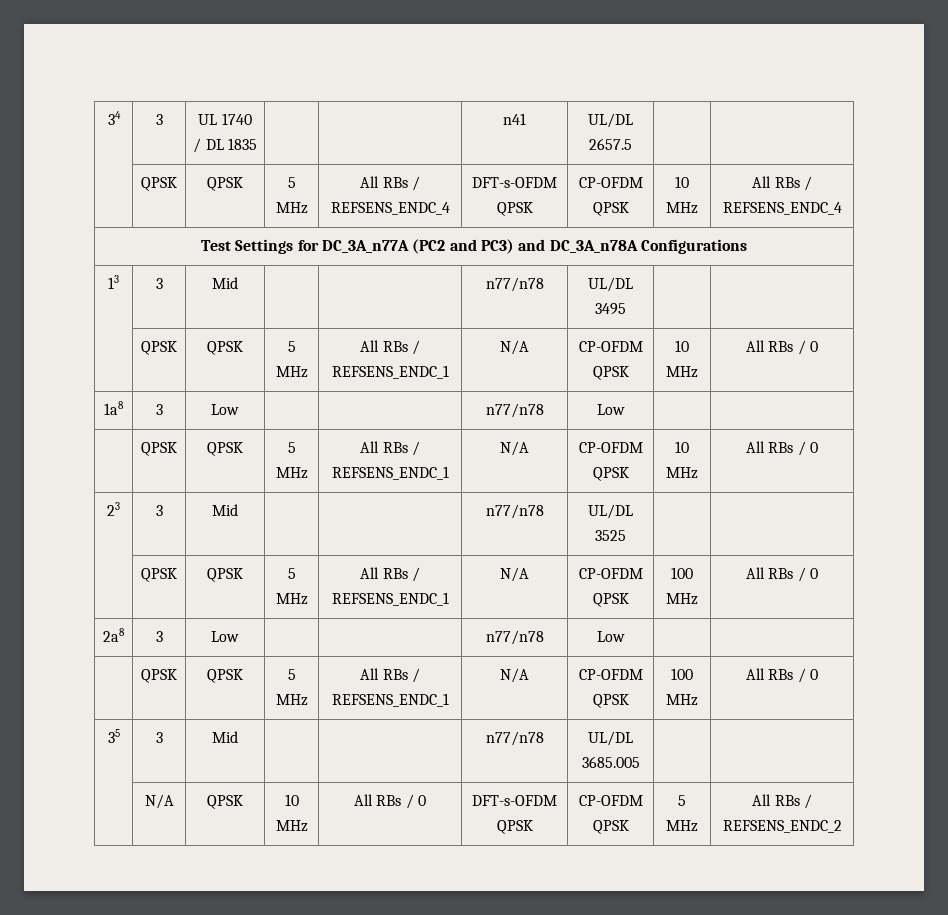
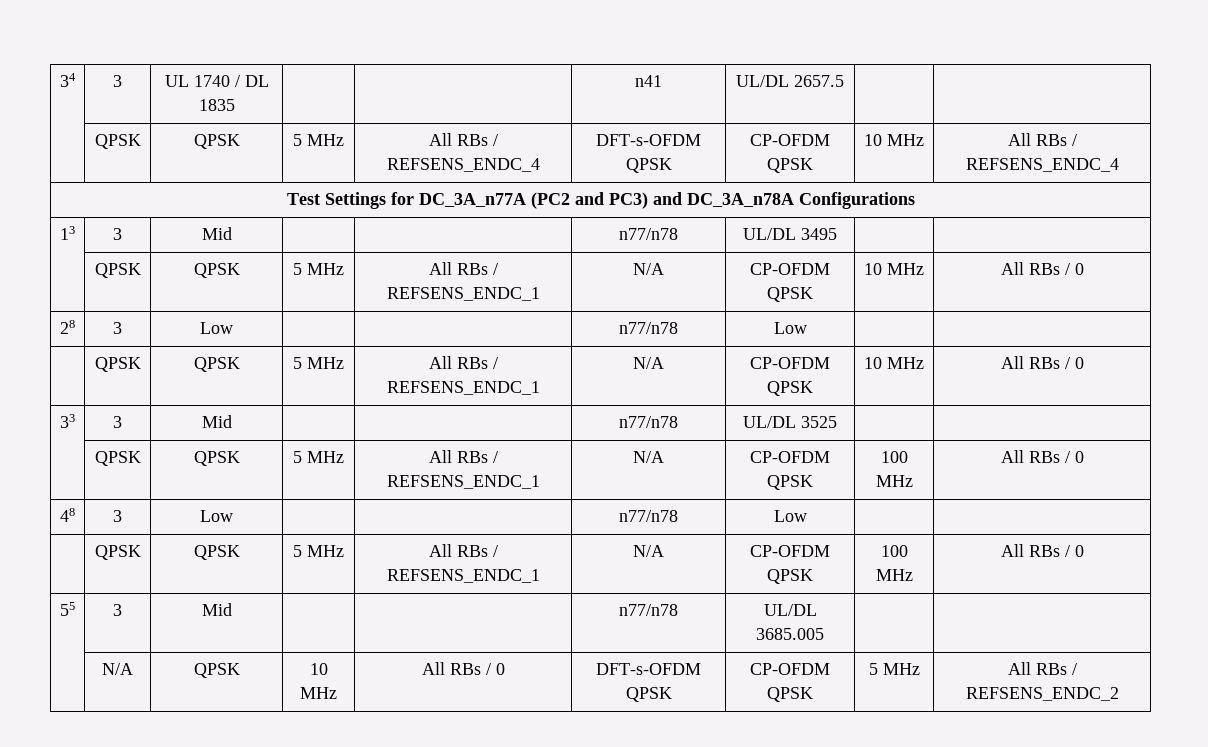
[104,401,124,415] 1a8 -> [60,320,75,334] 28
[107,502,120,516] 23 -> [60,414,75,428] 33
[103,628,125,642] 2a8 -> [60,508,75,522] 48
[107,729,120,743] 35 -> [60,602,75,616] 55

